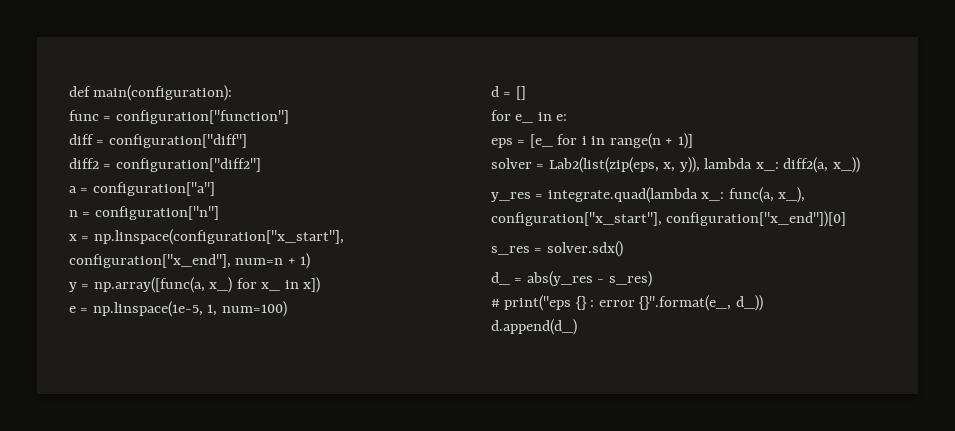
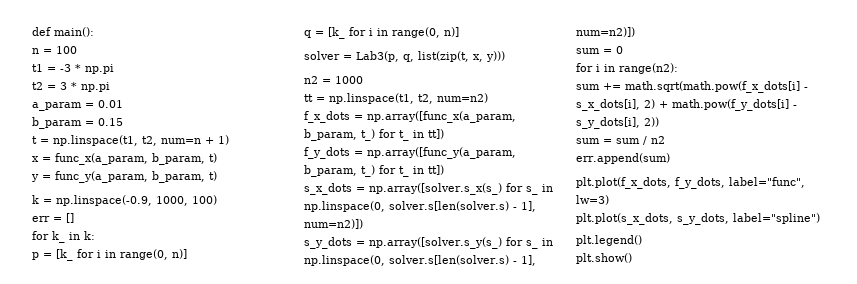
[93,85,233,101] [69,110,289,124] [69,134,247,148] [69,158,261,172] [69,182,215,196] [69,206,219,220] [69,229,344,245] [69,253,311,269] [69,277,321,293] [69,301,287,317] [491,86,526,100] [491,110,568,123] [491,133,693,149] [491,157,860,173] [491,187,806,203] [491,211,847,227] [491,241,623,257] [491,271,652,287] [491,295,763,311] [491,319,577,335] main(configuration): // func = configuration["function"] // diff = configuration["diff"] // diff2 = configuration["diff2"] // a = configuration["a"] // n = configuration["n"] // x = np.linspace(configuration["x_start"], configuration["x_end"], num=n + 1) // y = np.array([func(a, x_) for x_ in x]) // e = np.linspace(1e-5, 1, num=100) // d = [] // for e_ in e: // eps = [e_ for i in range(n + 1)] // solver = Lab2(list(zip(eps, x, y)), lambda x_: diff2(a, x_)) // y_res = integrate.quad(lambda x_: func(a, x_), configuration["x_start"], configuration["x_end"])[0] // s_res = solver.sdx() // d_ = abs(y_res - s_res) // # print("eps {} : error {}".format(e_, d_)) // d.append(d_) -> [54,27,94,37] [32,46,77,54] [32,64,114,74] [32,82,110,92] [32,100,123,111] [32,117,123,129] [32,135,229,146] [32,153,217,165] [31,171,217,183] [32,195,217,206] [32,213,74,223] [32,231,95,243] [32,249,187,261] [304,27,459,39] [304,51,505,62] [304,76,363,84] [304,93,488,104] [304,111,516,123] [304,129,444,141] [304,147,516,159] [304,165,444,177] [304,183,553,195] [304,201,536,212] [304,219,363,229] [304,237,553,249] [304,255,536,266] [576,27,635,37] [576,46,623,54] [576,63,678,74] [576,81,808,93] [576,99,797,111] [576,117,659,129] [576,136,665,145] [576,153,670,164] [576,177,805,189] [576,195,609,205] [576,213,820,225] [576,235,642,246] [576,253,632,264] main(): // n = 100 // t1 = -3 * np.pi // t2 = 3 * np.pi // a_param = 0.01 // b_param = 0.15 // t = np.linspace(t1, t2, num=n + 1) // x = func_x(a_param, b_param, t) // y = func_y(a_param, b_param, t) // k = np.linspace(-0.9, 1000, 100) // err = [] // for k_ in k: // p = [k_ for i in range(0, n)] // q = [k_ for i in range(0, n)] // solver = Lab3(p, q, list(zip(t, x, y))) // n2 = 1000 // tt = np.linspace(t1, t2, num=n2) // f_x_dots = np.array([func_x(a_param, b_param, t_) for t_ in tt]) // f_y_dots = np.array([func_y(a_param, b_param, t_) for t_ in tt]) // s_x_dots = np.array([solver.s_x(s_) for s_ in np.linspace(0, solver.s[len(solver.s) - 1], num=n2)]) // s_y_dots = np.array([solver.s_y(s_) for s_ in np.linspace(0, solver.s[len(solver.s) - 1], num=n2)]) // sum = 0 // for i in range(n2): // sum += math.sqrt(math.pow(f_x_dots[i] - s_x_dots[i], 2) + math.pow(f_y_dots[i] - s_y_dots[i], 2)) // sum = sum / n2 // err.append(sum) // plt.plot(f_x_dots, f_y_dots, label="func", lw=3) // plt.plot(s_x_dots, s_y_dots, label="spline") // plt.legend() // plt.show()

